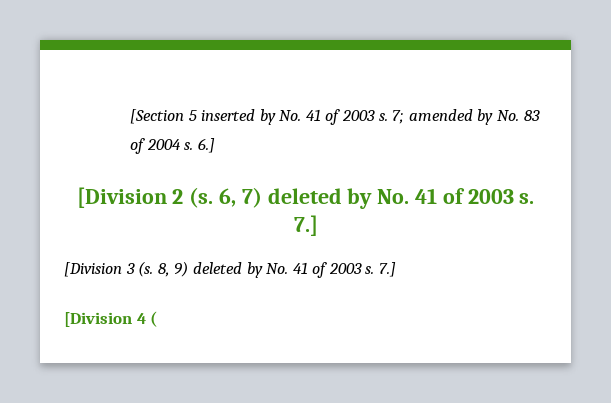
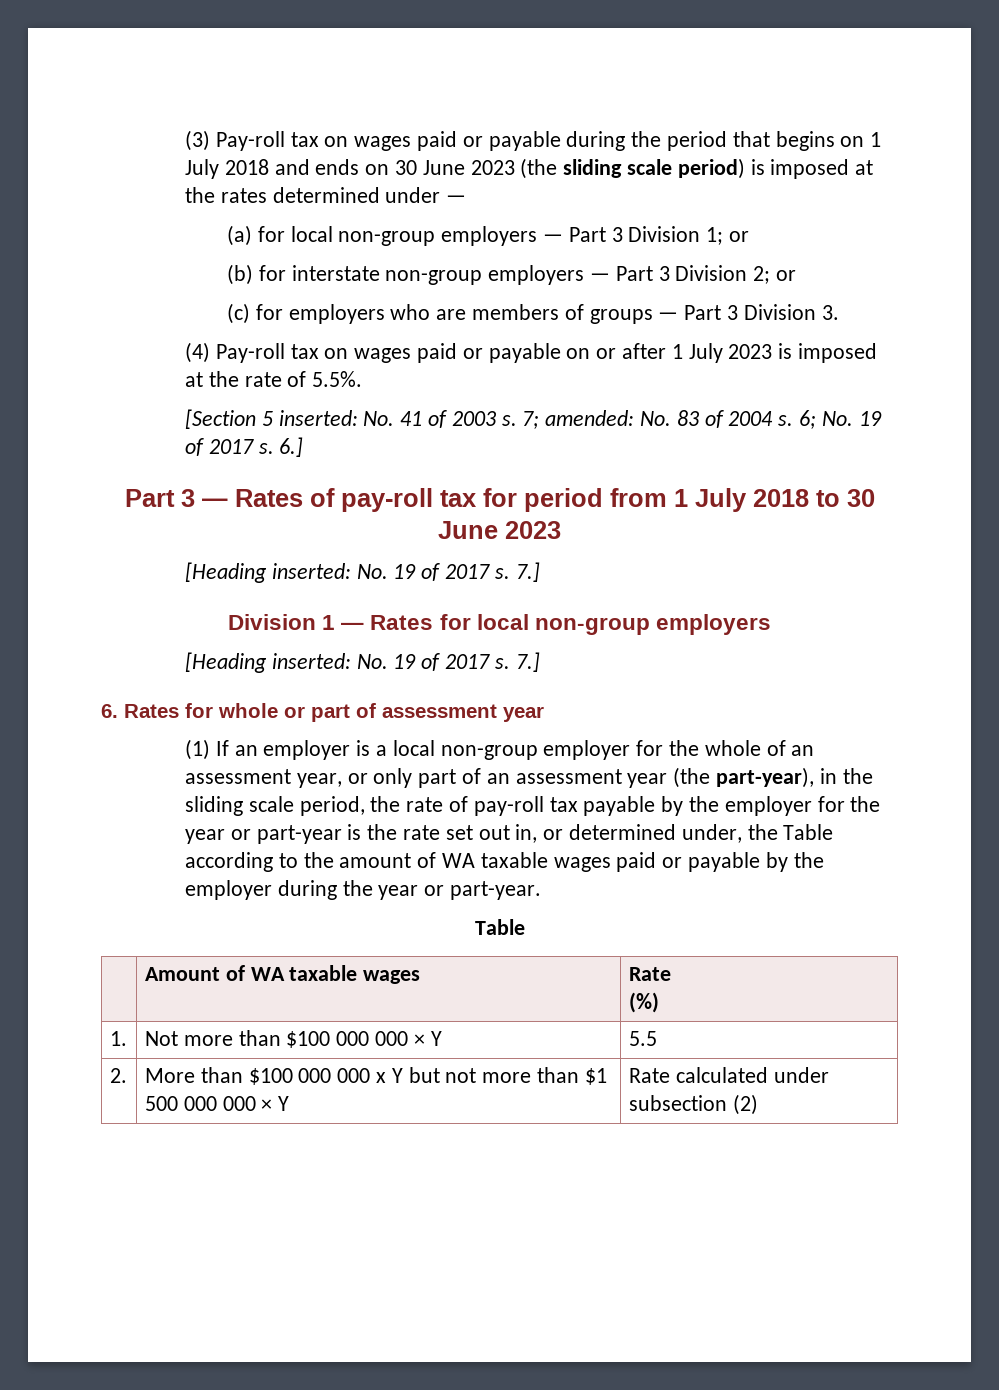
[129,109,276,125] [Section 5 inserted by -> [184,130,882,151] [184,158,874,179] [184,187,467,203] [226,225,749,246] [226,264,796,285] [226,303,839,324] [184,342,878,363] [184,371,363,387] [184,409,358,429] (3) Pay-roll tax on wages paid or payable during the period that begins on 1 July 2018 and ends on 30 June 2023 (the sliding scale period) is imposed at the rates determined under — // (a) for local non-group employers — Part 3 Division 1; or // (b) for interstate non-group employers — Part 3 Division 2; or // (c) for employers who are members of groups — Part 3 Division 3. // (4) Pay-roll tax on wages paid or payable on or after 1 July 2023 is imposed at the rate of 5.5%. // [Section 5 inserted:
[408,109,494,125] amended by -> [545,410,635,426] amended:
[197,138,215,153] [76,187,535,209] [293,215,318,236] [64,261,397,278] [64,311,158,327] 6.] // [Division 2 (s. 6, 7) deleted by No. 41 of 2003 s. 7.] // [Division 3 (s. 8, 9) deleted by No. 41 of 2003 s. 7.] // [Division 4 ( -> [799,410,882,429] [184,437,304,457] [124,488,875,512] [438,521,561,539] [184,562,540,583] [228,614,771,635] [184,652,540,673] [101,703,544,722] [184,739,815,760] [184,767,873,788] [184,796,881,816] [184,824,834,844] [184,852,824,872] [184,880,541,900] [474,919,525,935] [144,965,421,984] [628,967,671,981] [628,992,659,1013] [109,1031,127,1046] [144,1030,442,1048] [628,1031,657,1046] [109,1068,127,1083] [144,1067,607,1085] [144,1096,290,1111] [628,1067,829,1083] [628,1094,758,1115] 6; No. 19 of 2017 s. 6.] // Part 3 — Rates of pay-roll tax for period from 1 July 2018 to 30 June 2023 // [Heading inserted: No. 19 of 2017 s. 7.] // Division 1 — Rates for local non-group employers // [Heading inserted: No. 19 of 2017 s. 7.] // 6. Rates for whole or part of assessment year // (1) If an employer is a local non-group employer for the whole of an assessment year, or only part of an assessment year (the part-year), in the sliding scale period, the rate of pay-roll tax payable by the employer for the year or part-year is the rate set out in, or determined under, the Table according to the amount of WA taxable wages paid or payable by the employer during the year or part-year. // Table // | Amount of WA taxable wages | Rate // (%) // 1. | Not more than $100 000 000 × Y | 5.5 // 2. | More than $100 000 000 x Y but not more than $1 500 000 000 × Y | Rate calculated under subsection (2)

